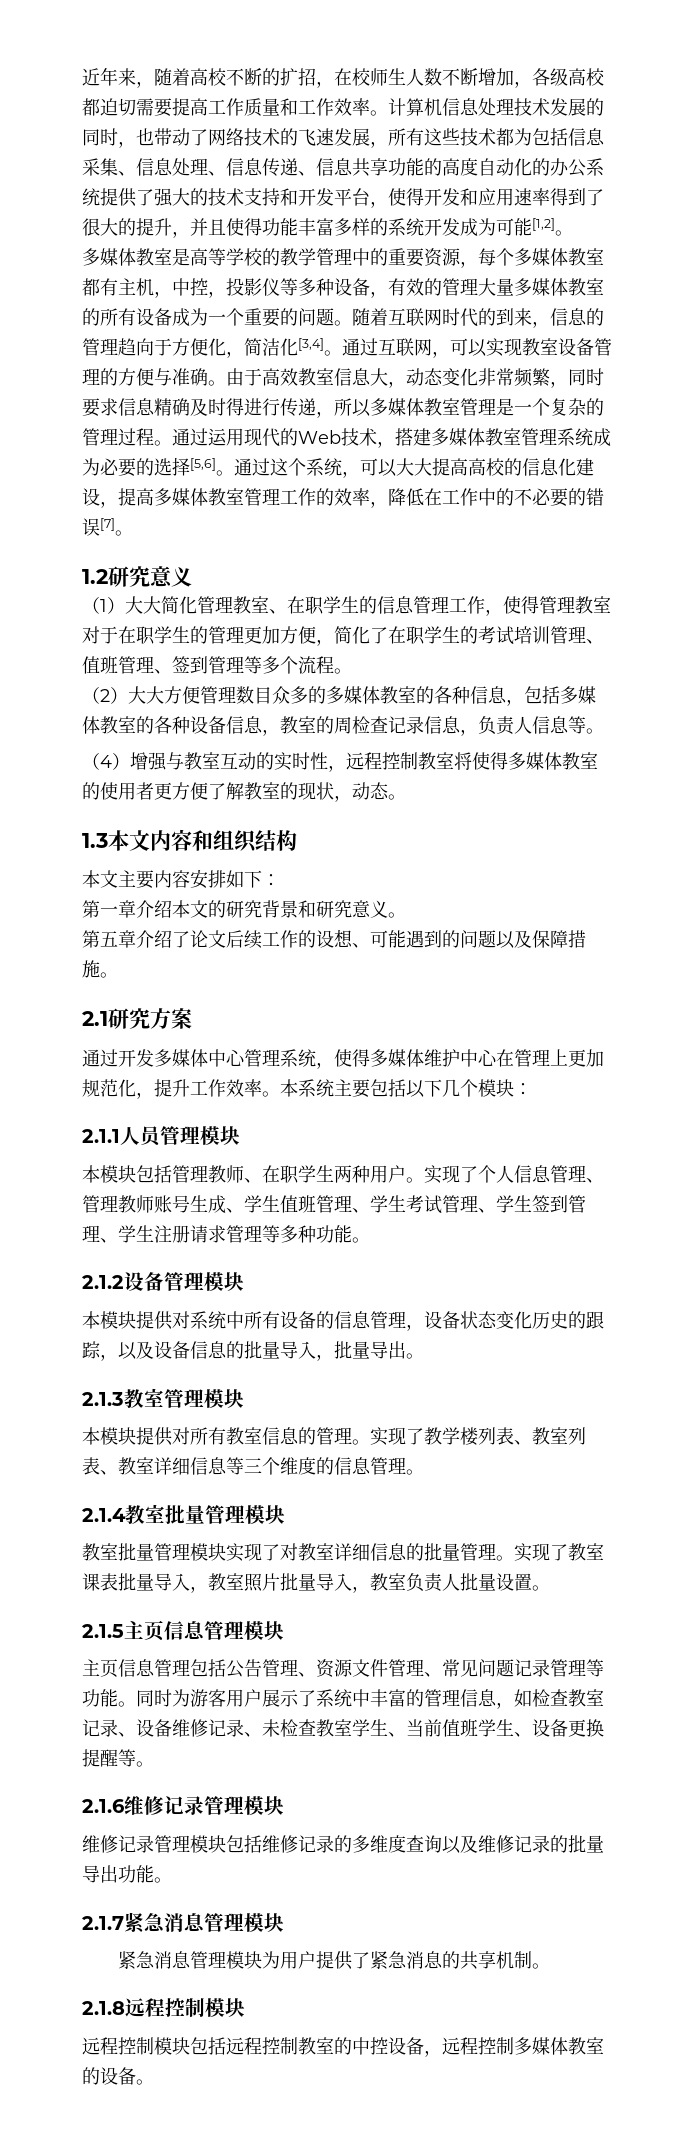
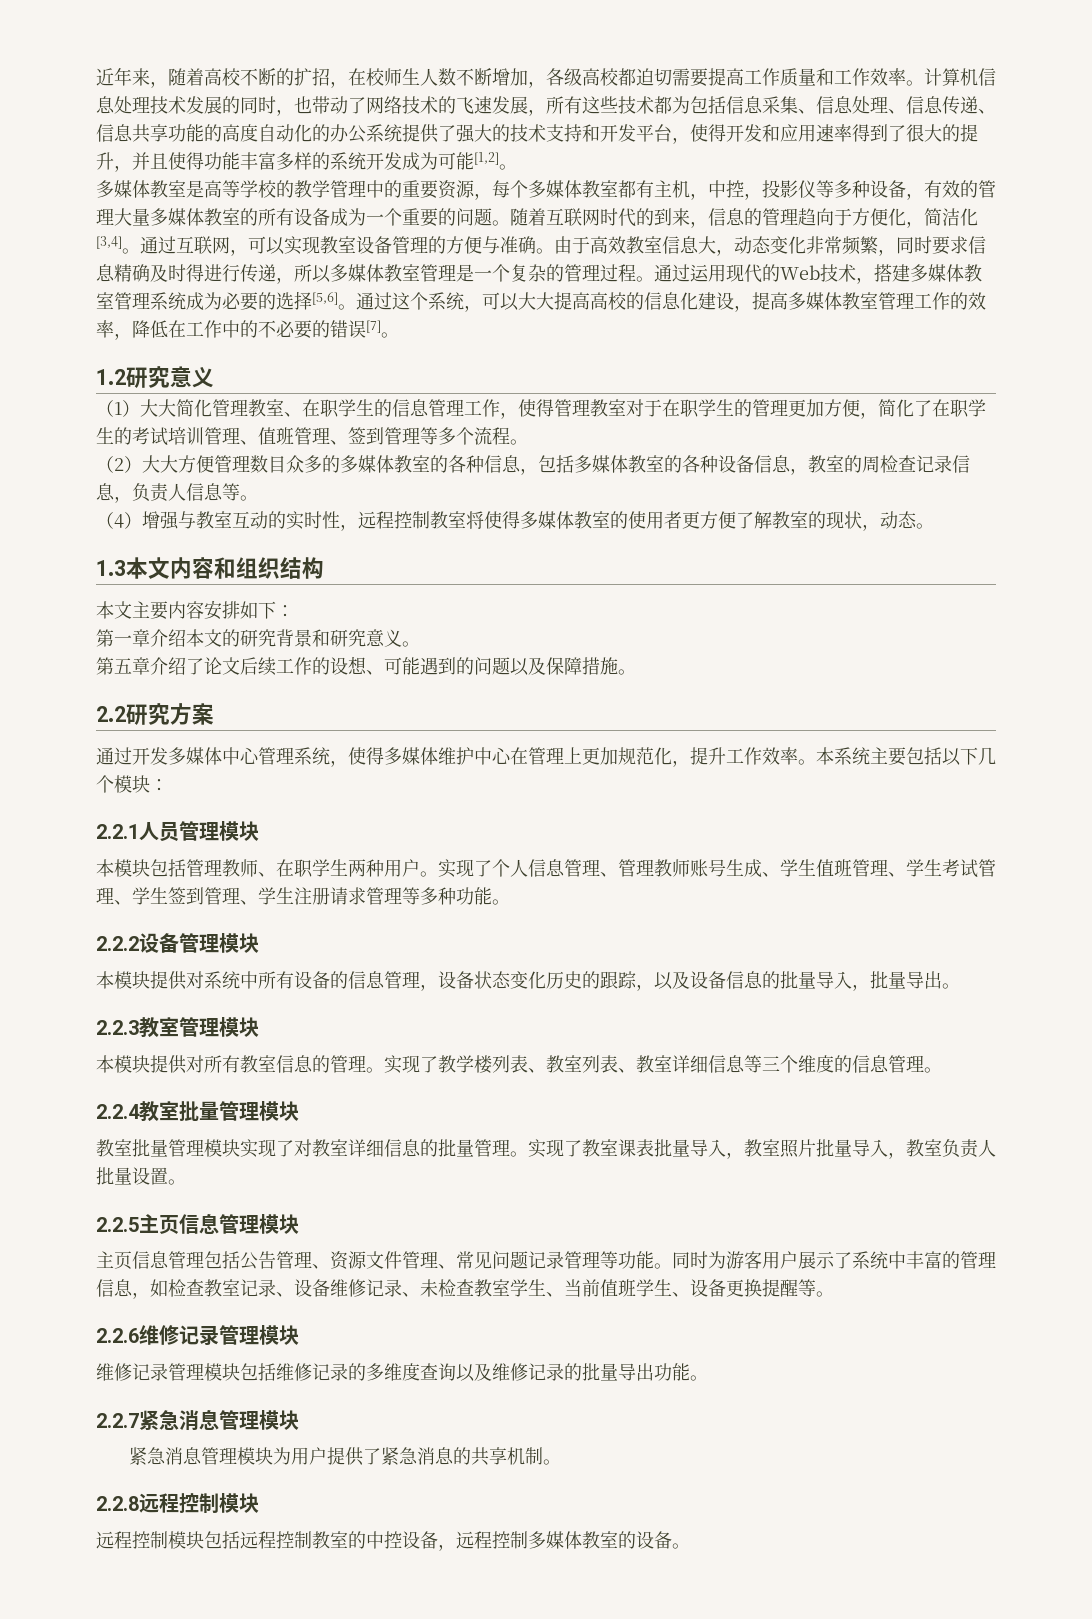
[82,1011,108,1026] 2.1 -> [96,706,126,722] 2.2
[82,1129,120,1143] 2.1.1 -> [96,824,139,839] 2.2.1
[82,1275,124,1289] 2.1.2 -> [96,936,139,951] 2.2.2
[82,1392,124,1406] 2.1.3 -> [96,1020,139,1035] 2.2.3
[82,1508,126,1522] 2.1.4 -> [96,1104,140,1119] 2.2.4
[82,1624,124,1638] 2.1.5 -> [96,1217,139,1232] 2.2.5
[82,1799,125,1813] 2.1.6 -> [96,1328,139,1343] 2.2.6
[82,1916,124,1930] 2.1.7 -> [96,1413,139,1428] 2.2.7
[82,2001,125,2015] 2.1.8 -> [96,1496,139,1511] 2.2.8

